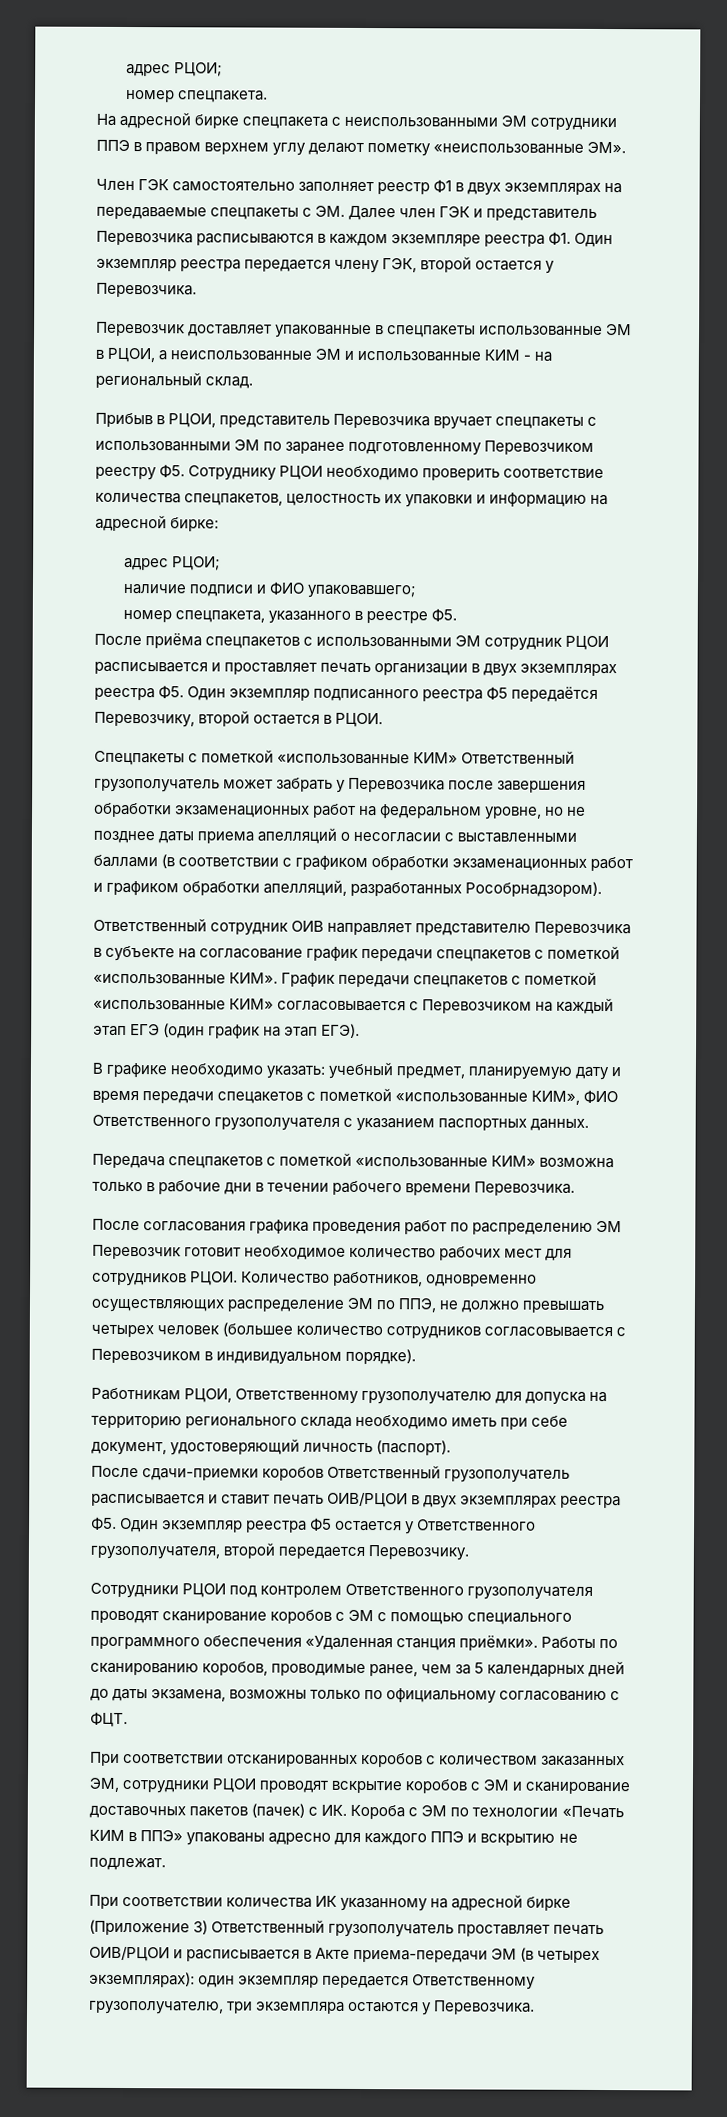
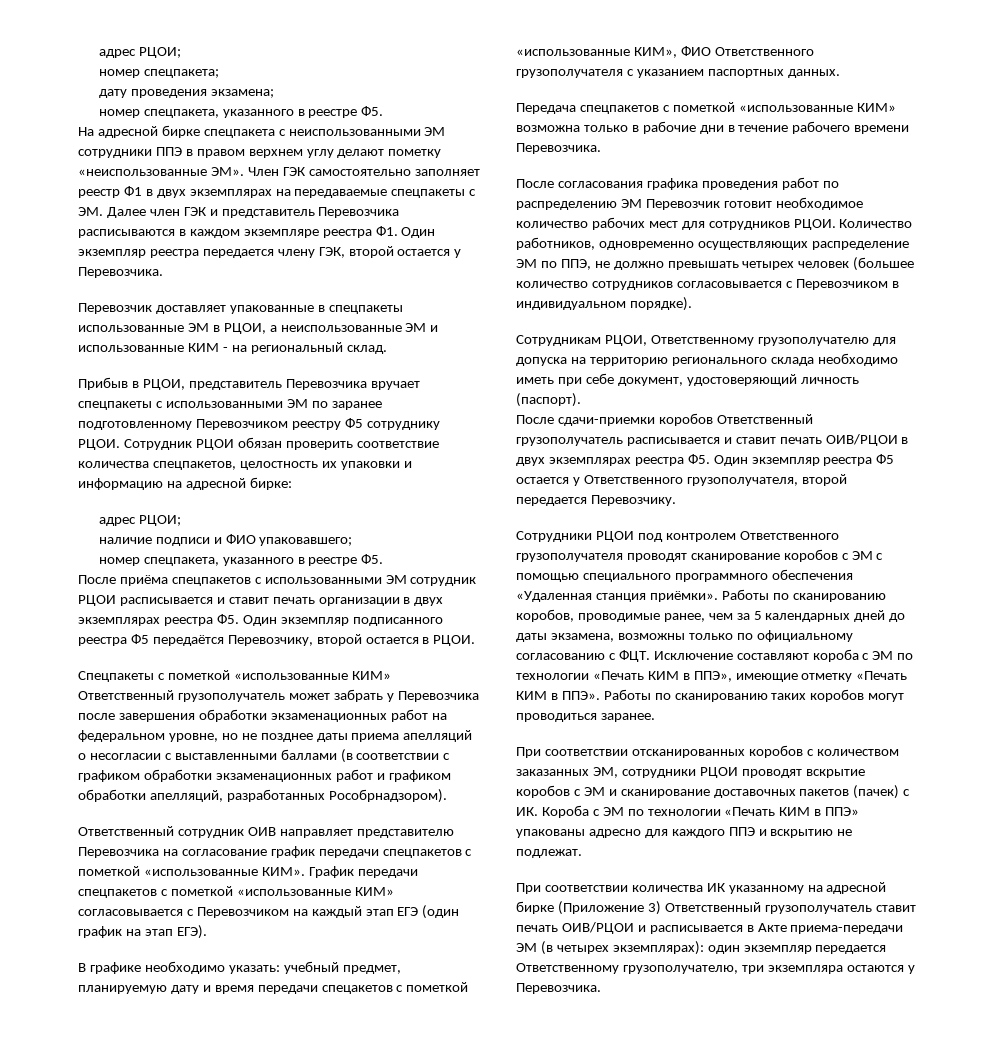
[178,90,269,103] спецпакета. -> [143,69,219,78] [98,89,274,98] [98,106,384,118] спецпакета; // дату проведения экзамена; // номер спецпакета, указанного в реестре Ф5.
(627, 147) // -> (244, 171) none
[159,464,420,481] Ф5. Сотруднику РЦОИ необходимо -> [344,418,440,430] [78,437,282,450] Ф5 сотруднику РЦОИ. Сотрудник РЦОИ обязан
[224,662,318,675] проставляет -> [228,597,269,604] ставит
[93,945,176,962] в субъекте -> (159, 852) none
[267,1182,330,1192] течении -> [738,125,789,132] течение
[91,1387,181,1401] Работникам -> [516,335,601,346] Сотрудникам
(128, 1719) none -> [653,649,914,662] [516,671,908,682] [516,689,905,702] [516,713,655,722] Исключение составляют короба с ЭМ по технологии «Печать КИМ в ППЭ», имеющие отметку «Печать КИМ в ППЭ». Работы по сканированию таких коробов могут проводиться заранее.
[457,1924,551,1937] проставляет -> [875,905,916,912] ставит

